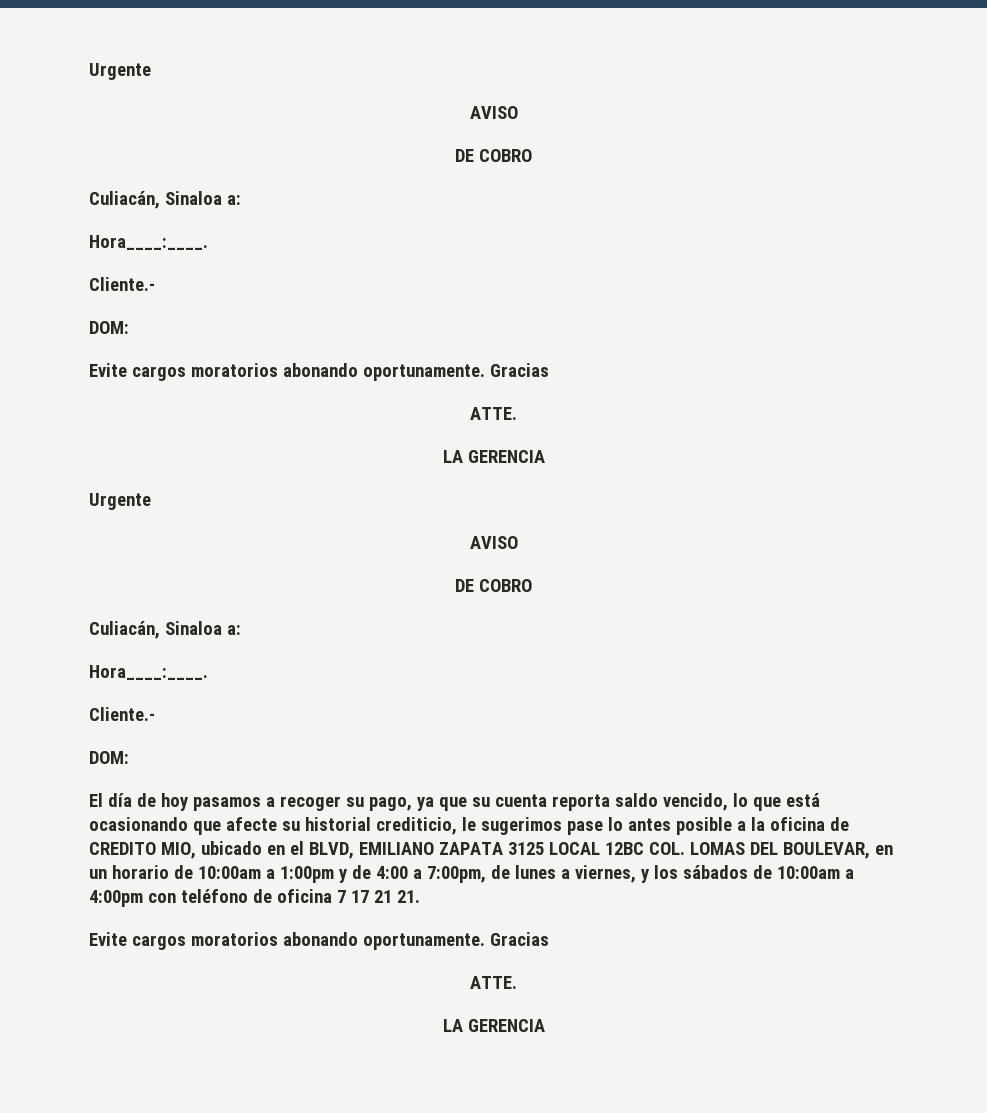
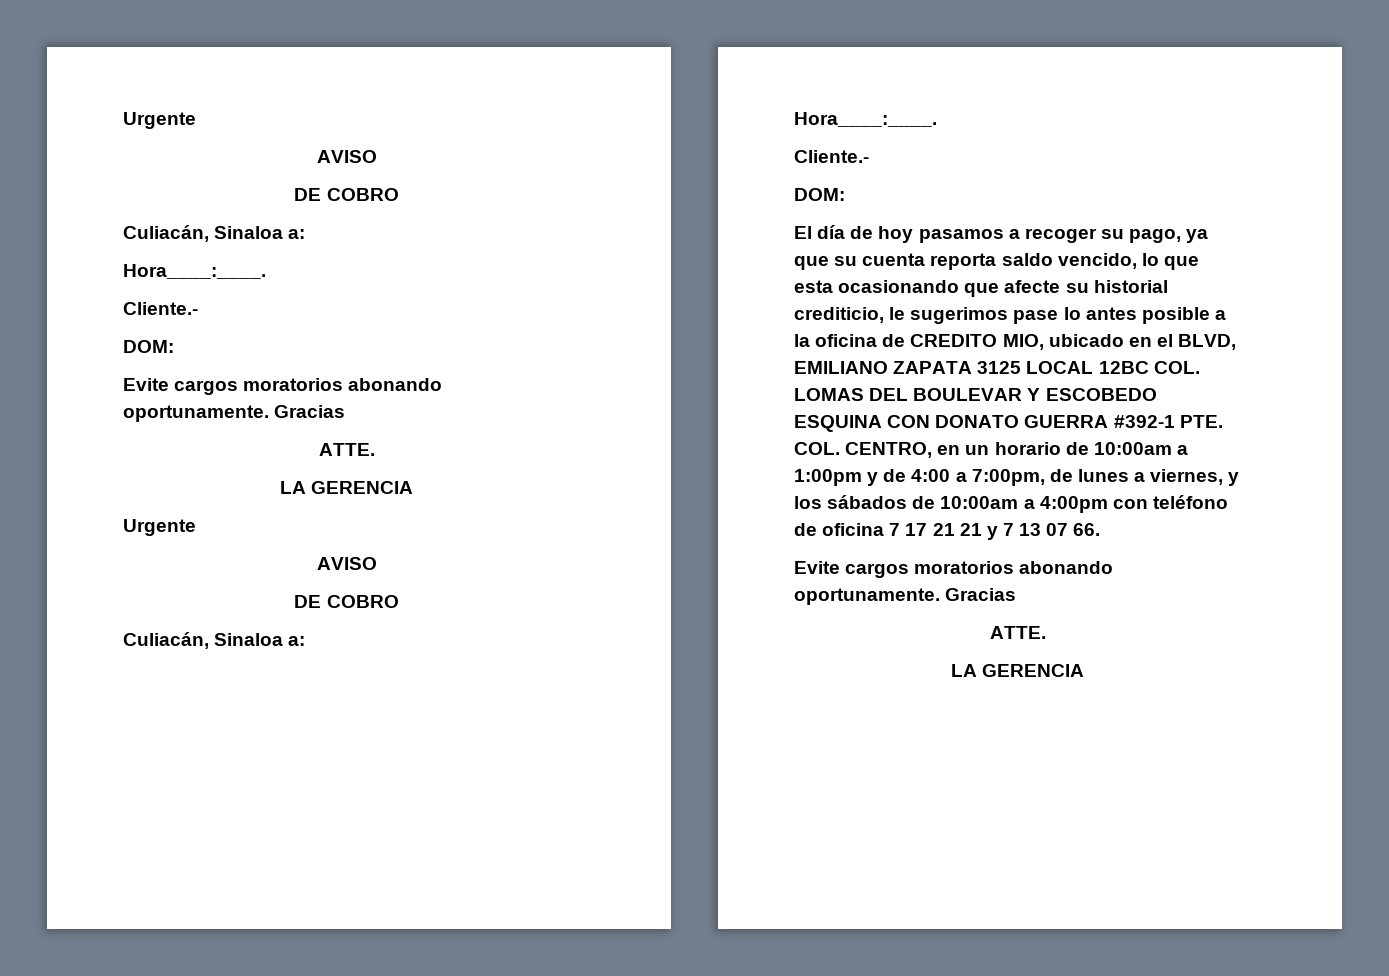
[785,793,820,807] está -> [794,280,833,293] esta
[782,842,870,859] BOULEVAR, -> [913,388,1157,401] [794,415,1223,432] [794,442,933,458] BOULEVAR Y ESCOBEDO ESQUINA CON DONATO GUERRA #392-1 PTE. COL. CENTRO,
[396,890,420,903] 21. -> [959,523,1101,540] 21 y 7 13 07 66.

